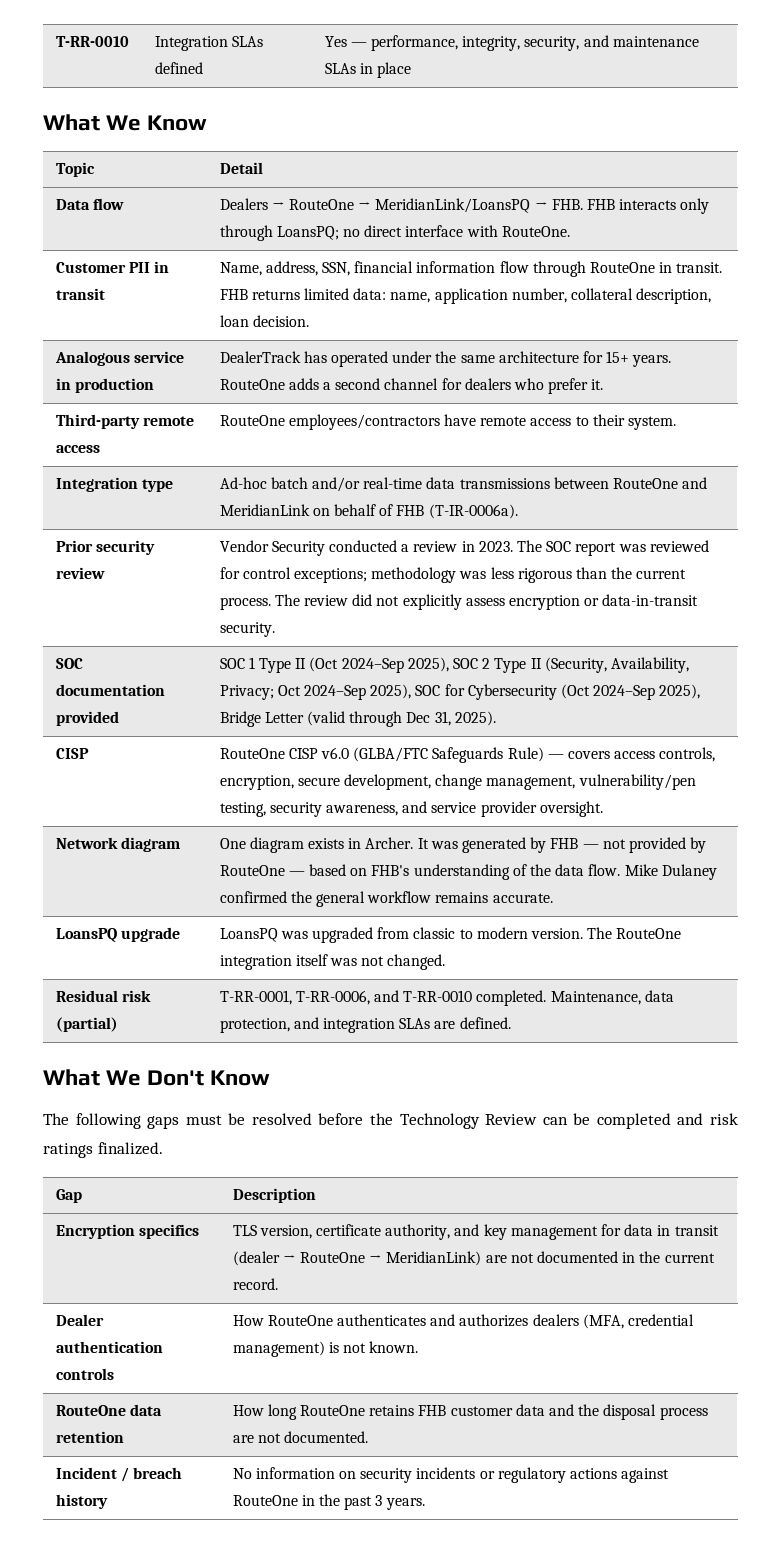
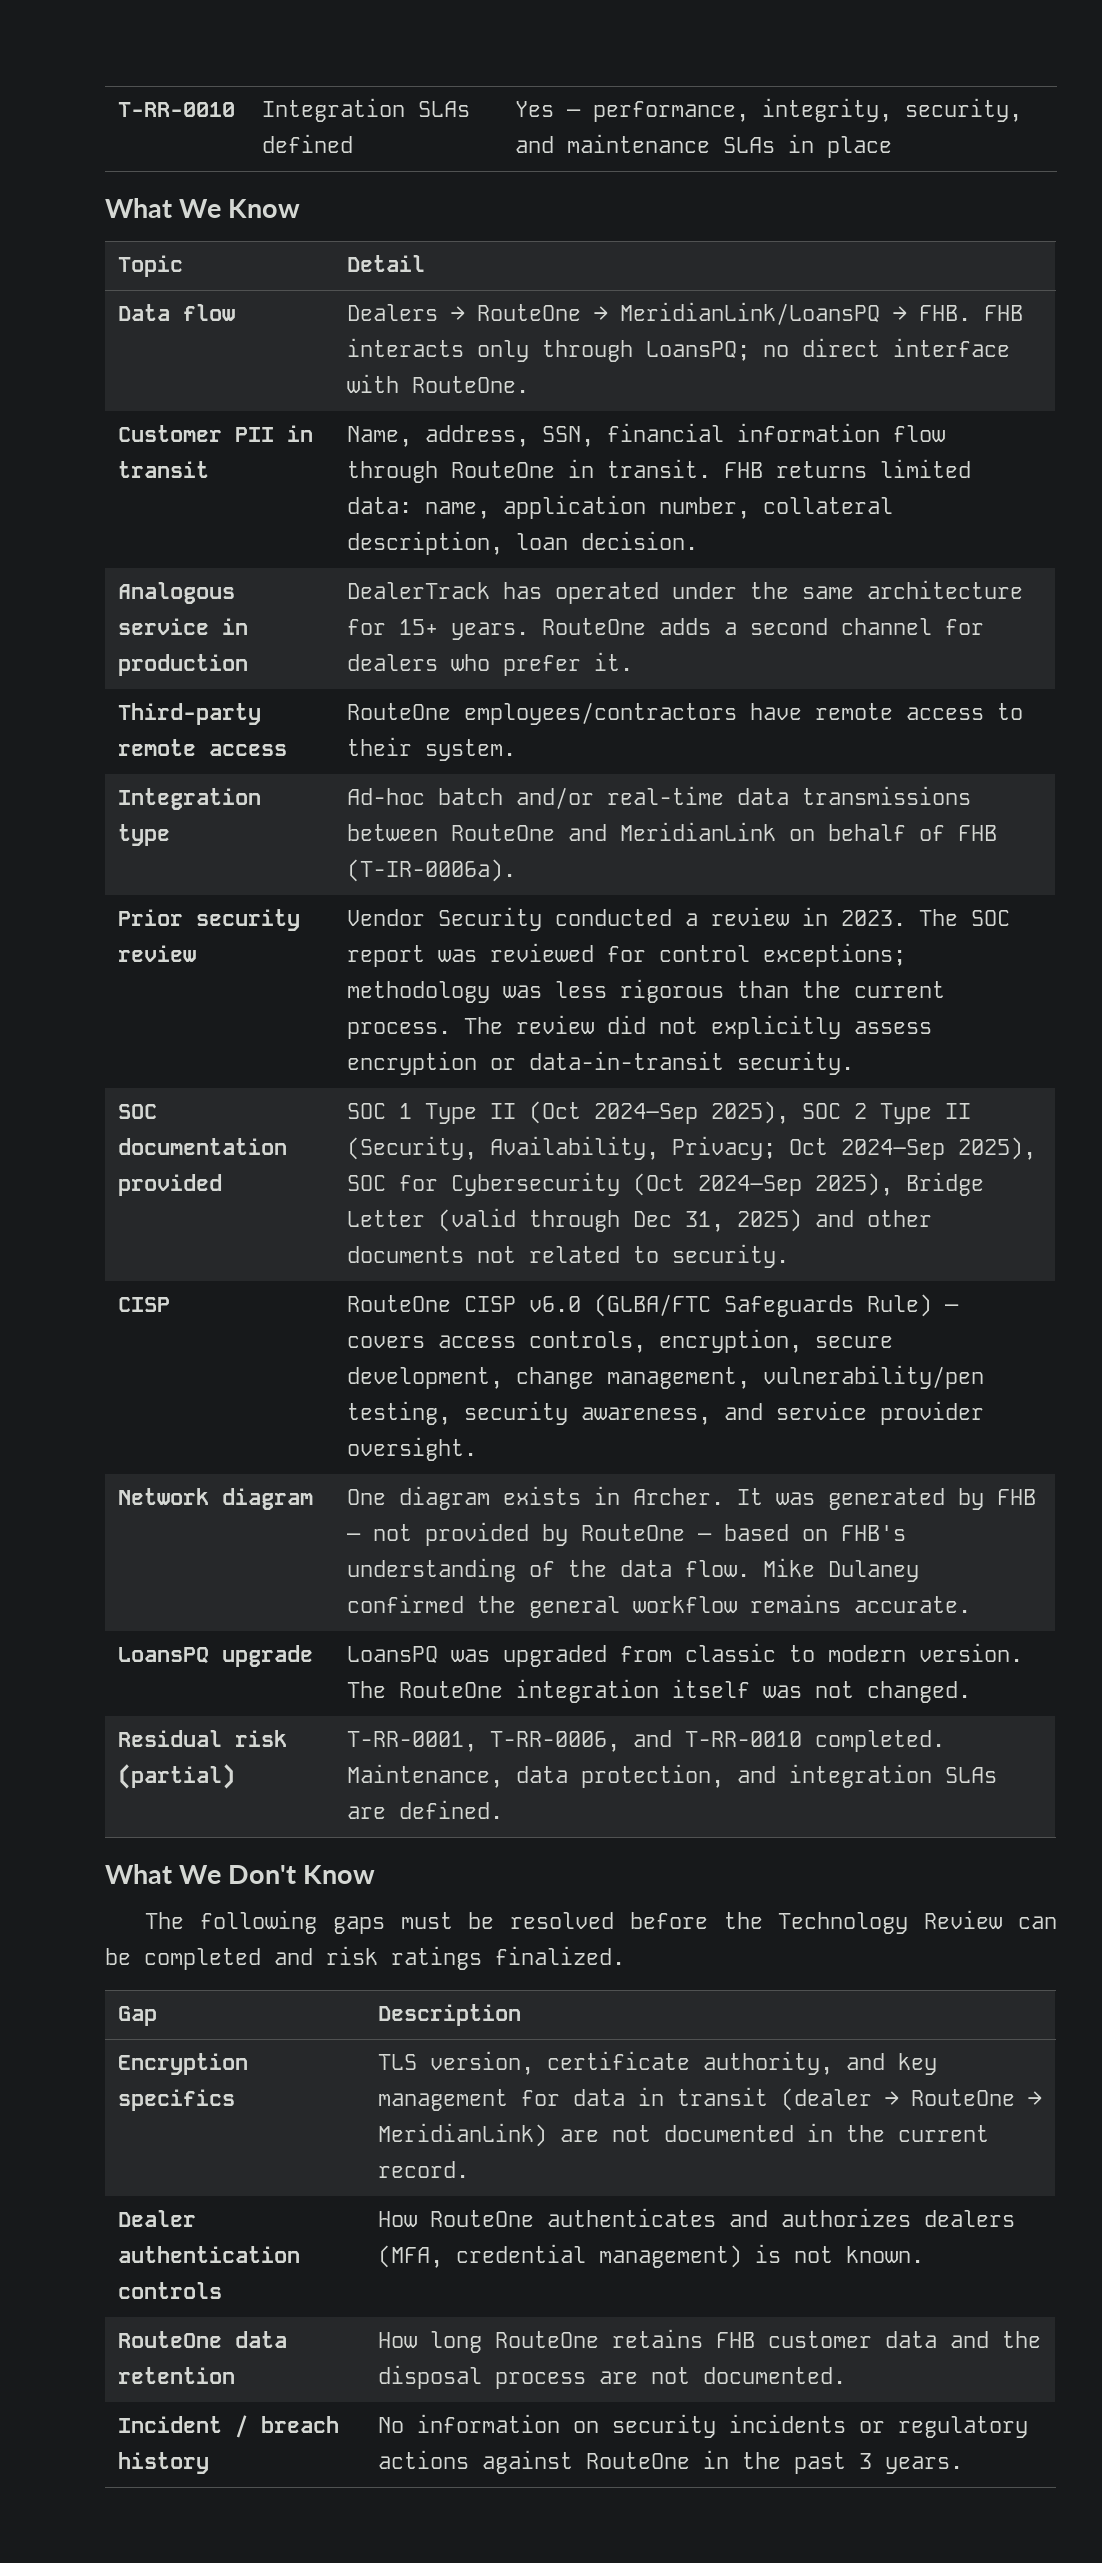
[454,711,496,726] 2025). -> [737,1209,933,1232] [347,1244,790,1268] 2025) and other documents not related to security.

